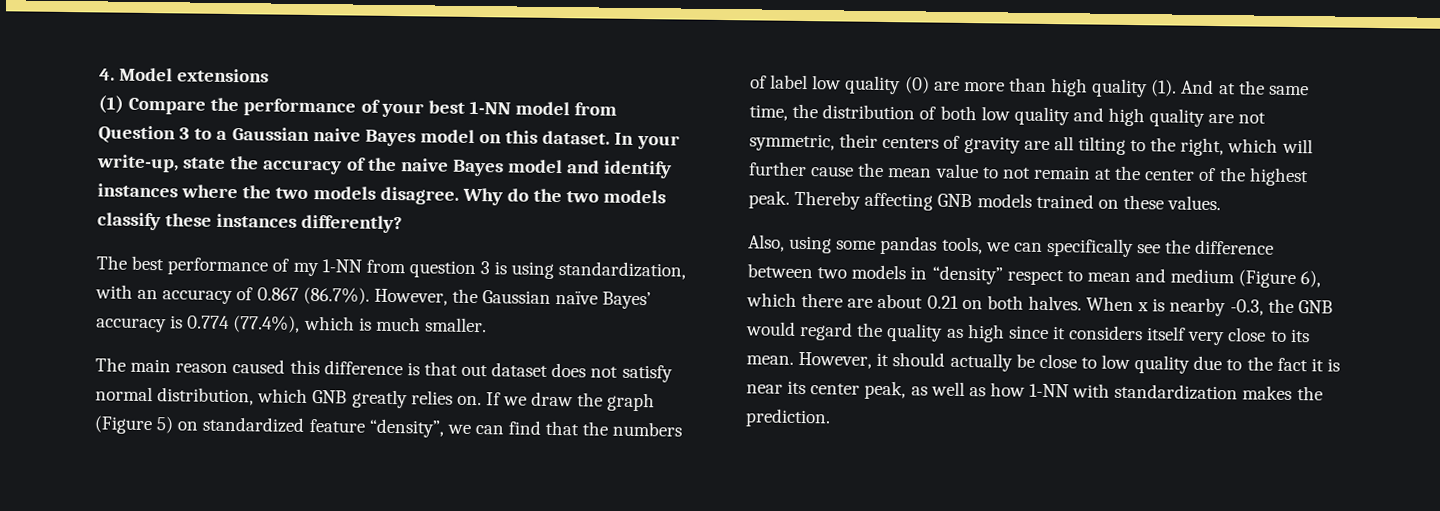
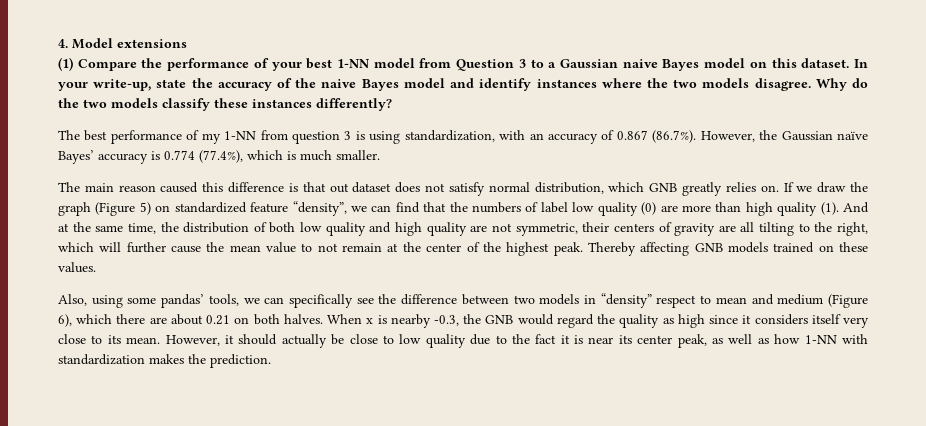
[880,235,938,255] pandas -> [161,294,205,308] pandas’

